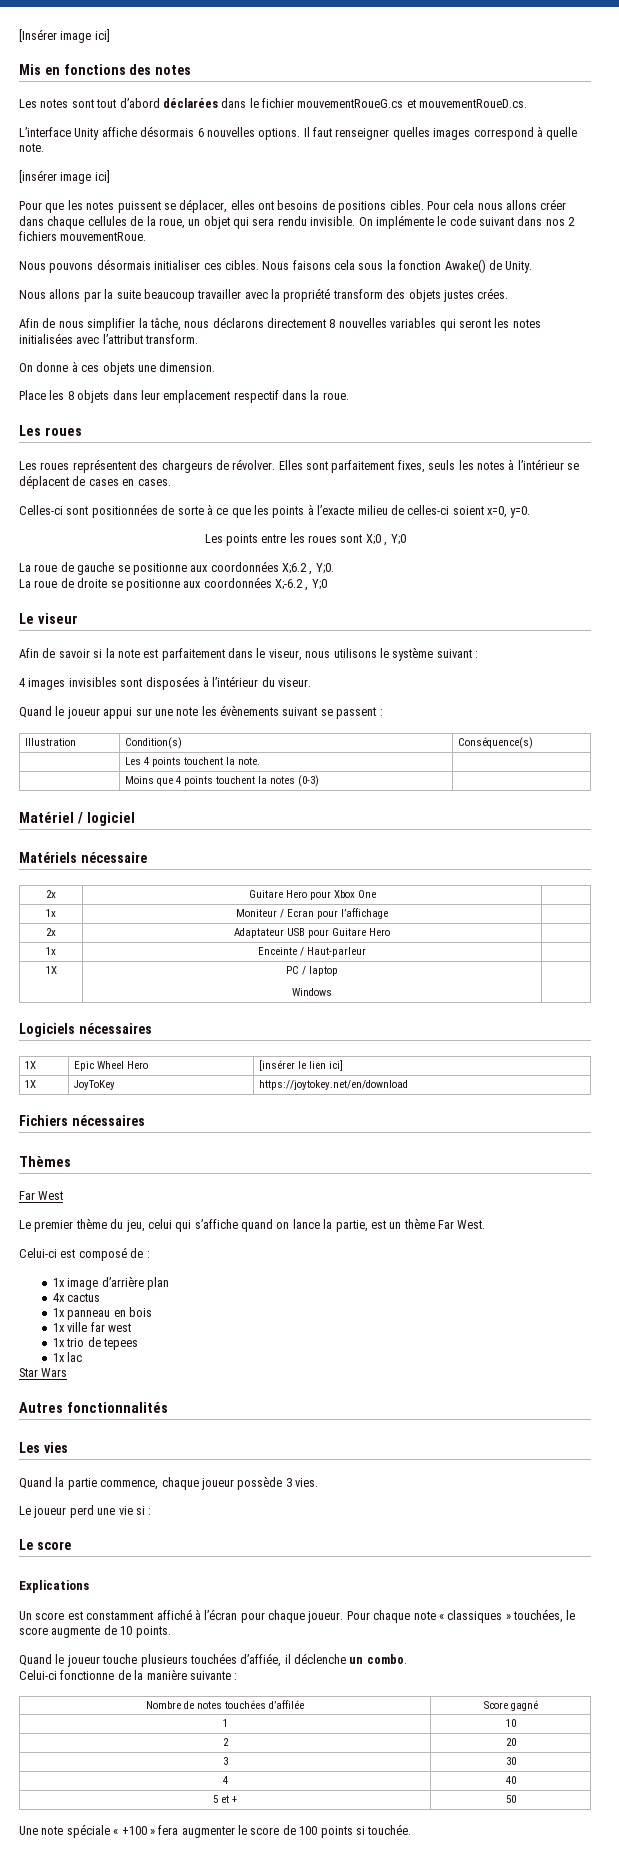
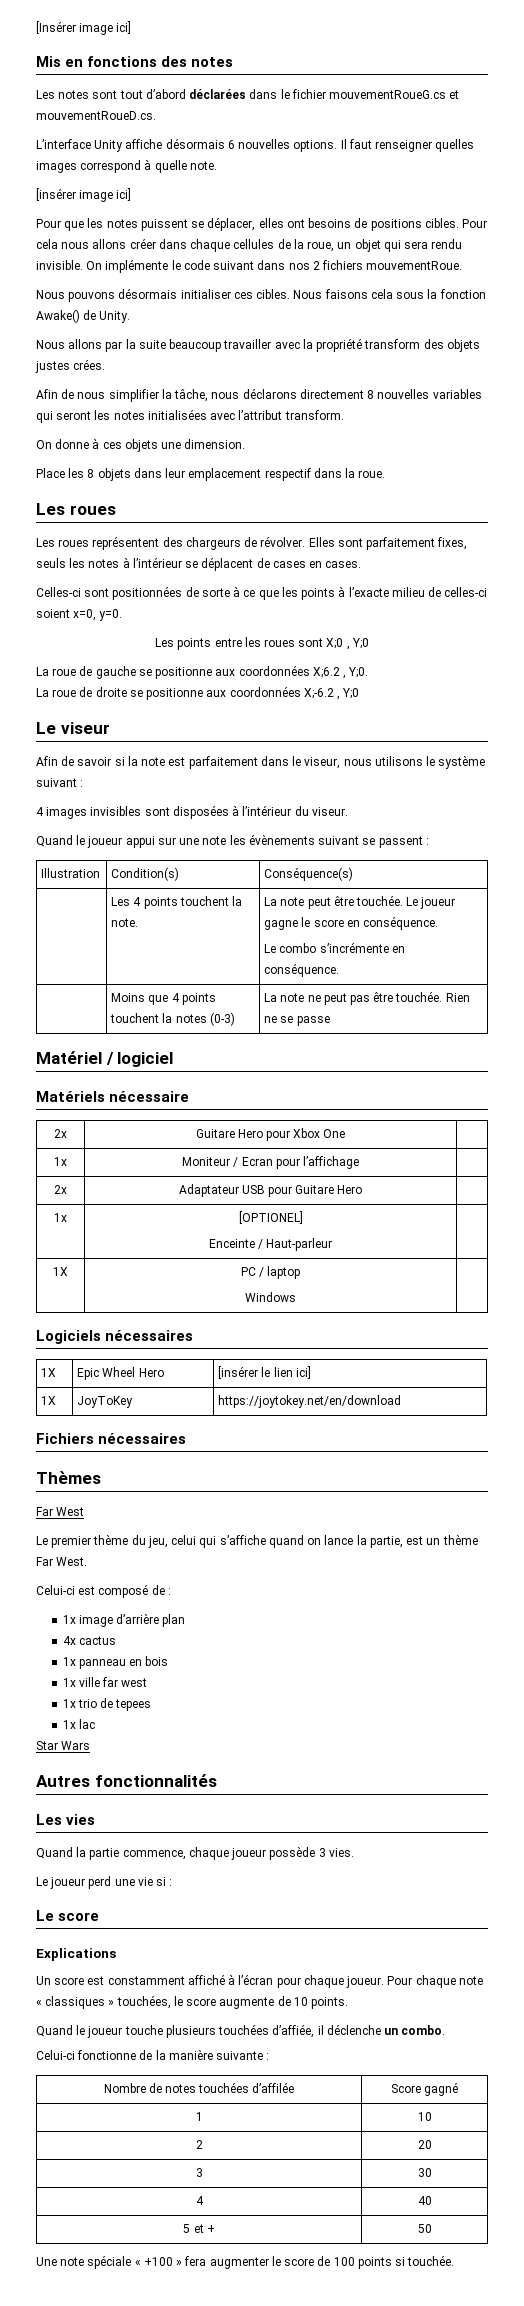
(260, 761) none -> [264,895,456,909] [264,916,438,930] [264,942,405,953] [264,963,340,977] La note peut être touchée. Le joueur gagne le score en conséquence. // Le combo s’incrémente en conséquence.
(319, 781) none -> [264,991,470,1005] [264,1016,330,1026] La note ne peut pas être touchée. Rien ne se passe
(56, 951) none -> [238,1211,303,1224] [OPTIONEL] //

